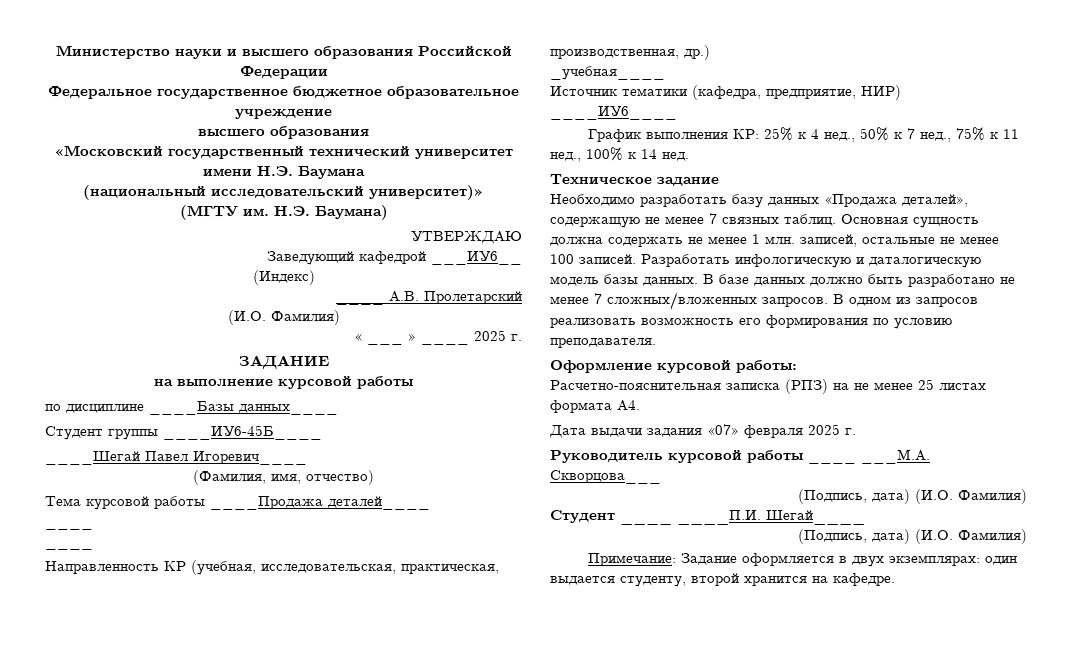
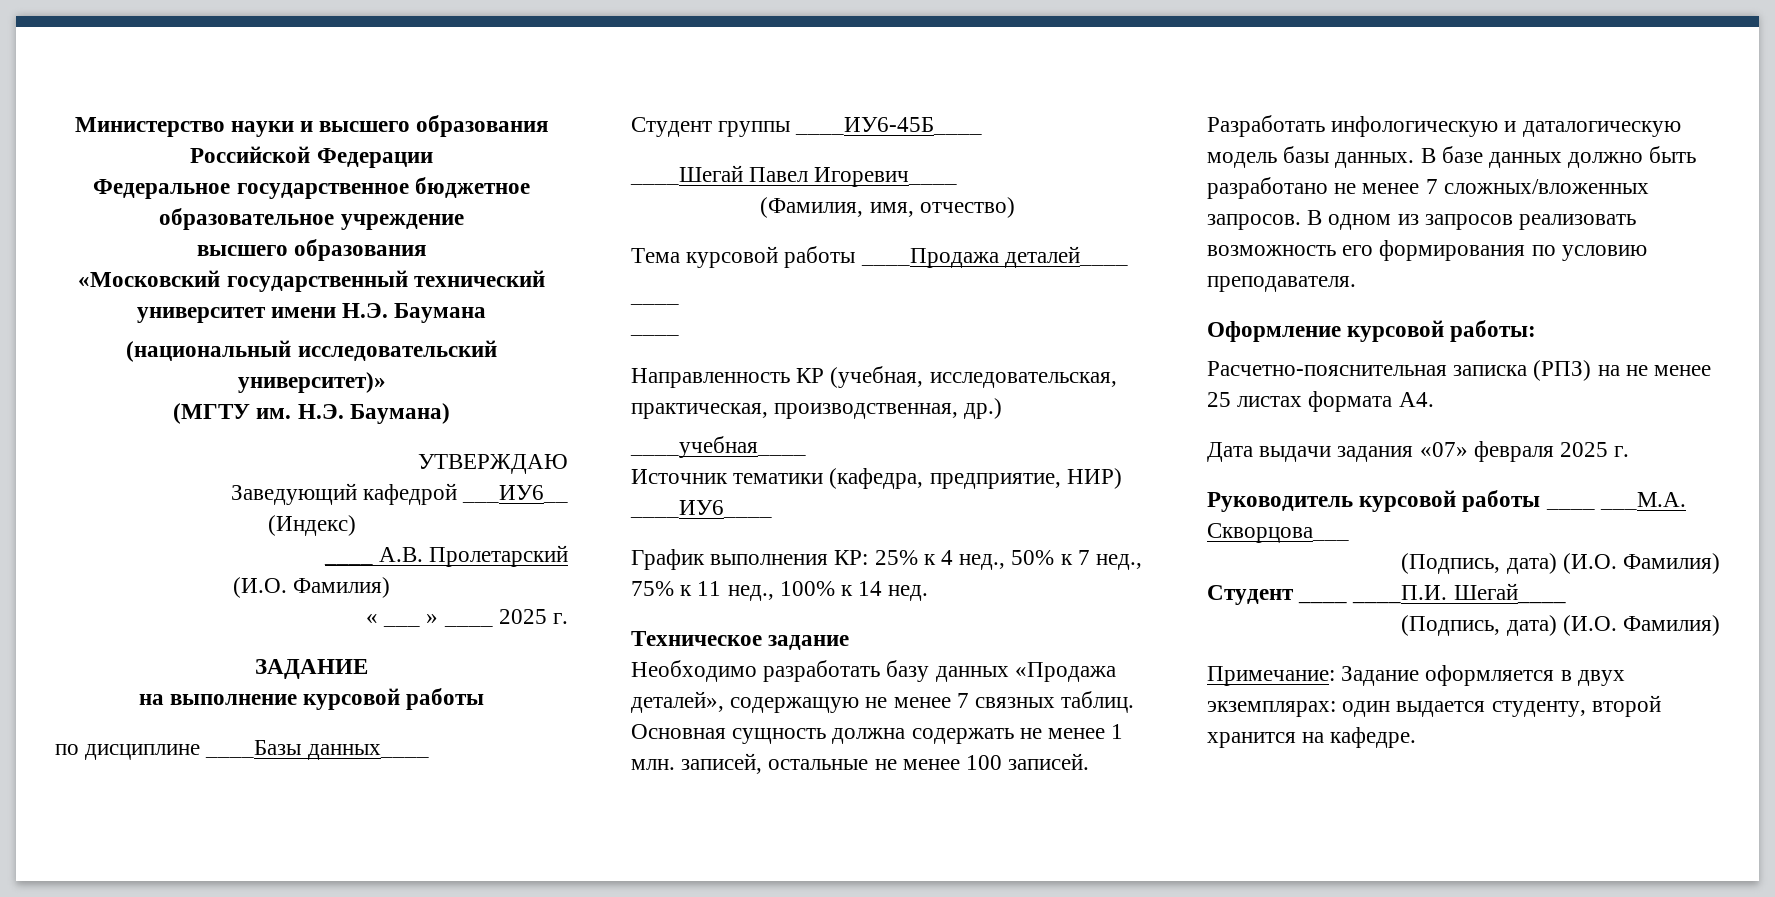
[550,66,665,80] _учебная____ -> [630,436,806,458] ____учебная____

